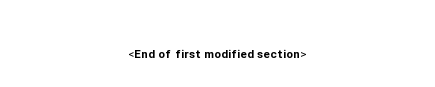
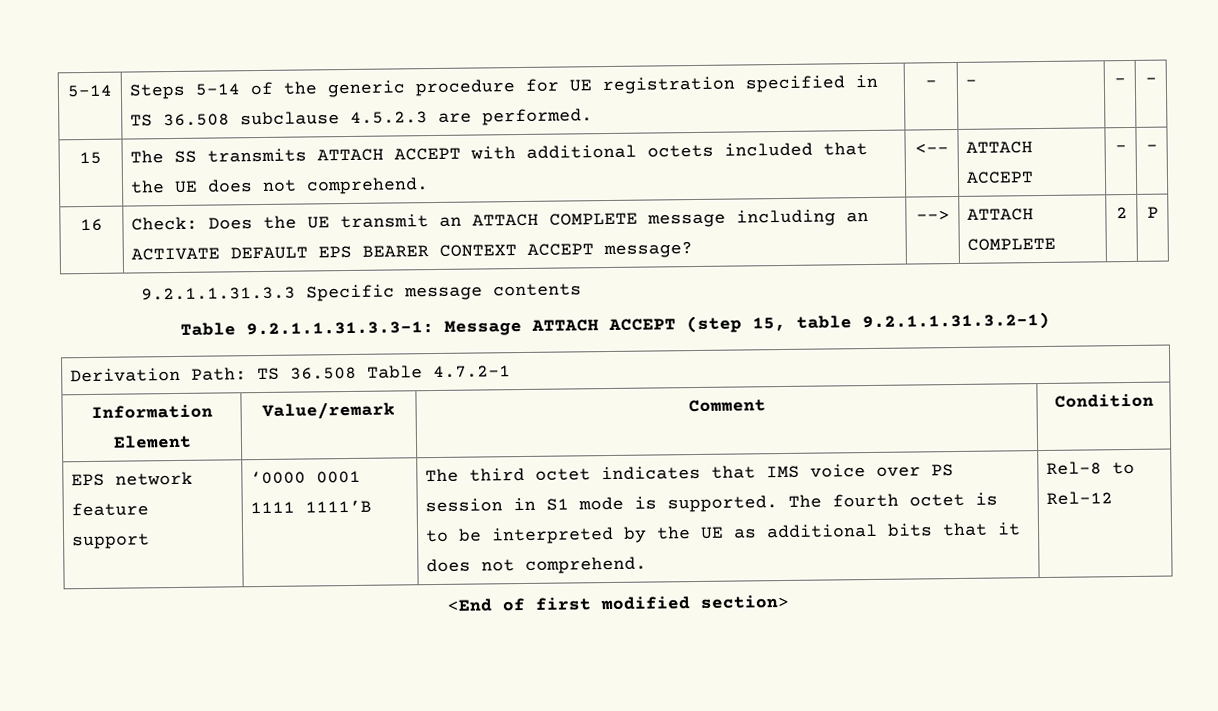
(128, 54) none -> [67,84,112,98] [129,74,879,100] [130,108,594,127] [924,80,937,87] [965,79,978,86] [1113,78,1126,85] [1144,77,1157,84] [79,151,102,165] [130,141,869,164] [130,177,430,195] [914,143,949,154] [966,141,1034,154] [966,171,1035,184] [1114,145,1127,152] [1145,144,1158,151] [80,218,103,232] [131,209,870,231] [131,241,694,261] [915,210,950,221] [967,208,1035,221] [967,237,1057,251] [1115,207,1128,219] [1146,206,1159,218] [140,283,582,302] [180,311,1050,336] [70,365,512,383] [90,404,213,419] [112,434,192,449] [261,401,395,421] [687,399,766,413] [1053,393,1154,408] [71,471,194,487] [71,502,150,517] [72,533,151,550] [250,470,362,485] [250,499,373,514] [425,464,955,483] [425,492,999,513] [425,522,1022,545] [426,556,648,574] [1046,461,1136,475] [1046,491,1114,505] 5-14 | Steps 5-14 of the generic procedure for UE registration specified in TS 36.508 subclause 4.5.2.3 are performed. | - | - | - | - // 15 | The SS transmits ATTACH ACCEPT with additional octets included that the UE does not comprehend. | <-- | ATTACH ACCEPT | - | - // 16 | Check: Does the UE transmit an ATTACH COMPLETE message including an ACTIVATE DEFAULT EPS BEARER CONTEXT ACCEPT message? | --> | ATTACH COMPLETE | 2 | P // 9.2.1.1.31.3.3 Specific message contents // Table 9.2.1.1.31.3.3-1: Message ATTACH ACCEPT (step 15, table 9.2.1.1.31.3.2-1) // Derivation Path: TS 36.508 Table 4.7.2-1 // Information Element | Value/remark | Comment | Condition // EPS network feature support | ‘0000 0001 1111 1111’B | The third octet indicates that IMS voice over PS session in S1 mode is supported. The fourth octet is to be interpreted by the UE as additional bits that it does not comprehend. | Rel-8 to Rel-12 //

